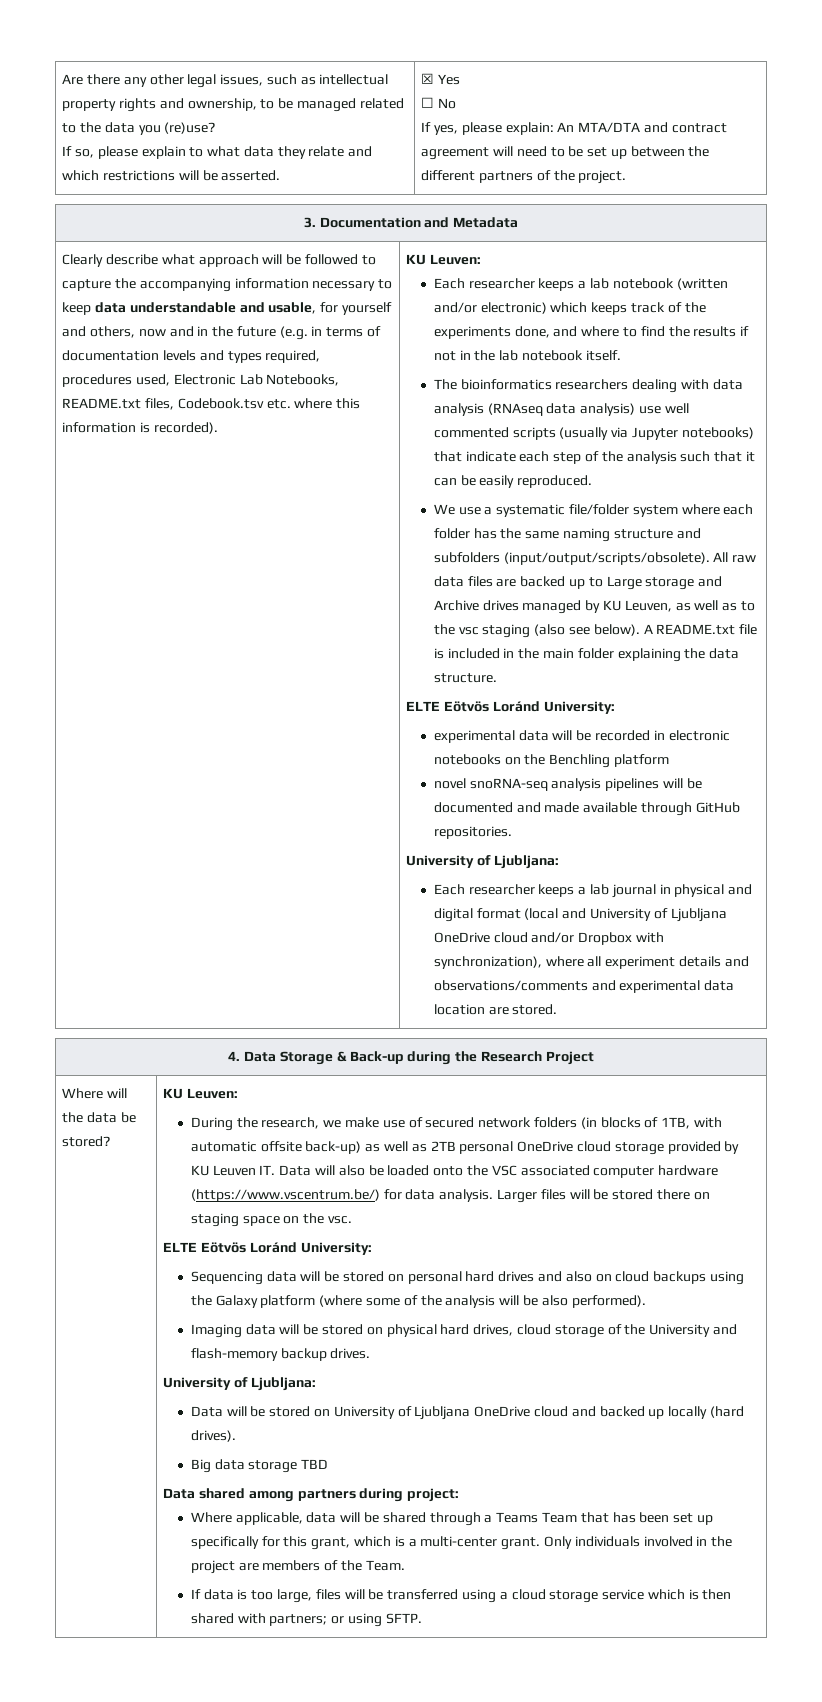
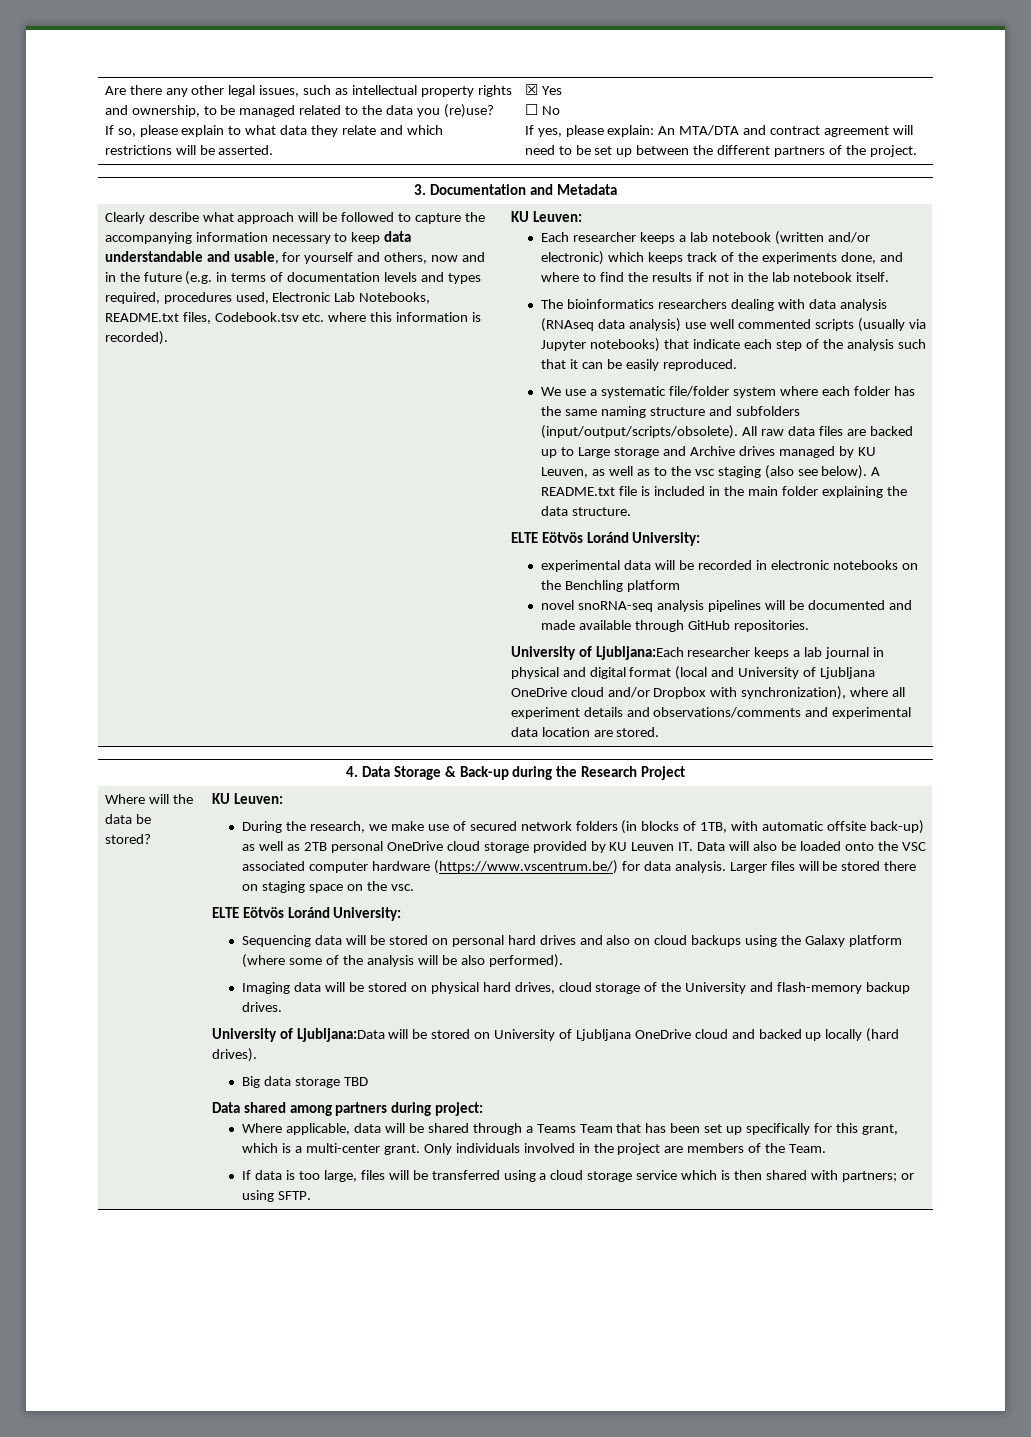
[493,855,559,869] [433,884,465,895] Ljubljana: // Each -> [595,646,684,660] Ljubljana:Each
[250,1377,316,1391] [190,1406,223,1417] Ljubljana: // Data -> [296,1028,385,1042] Ljubljana:Data

